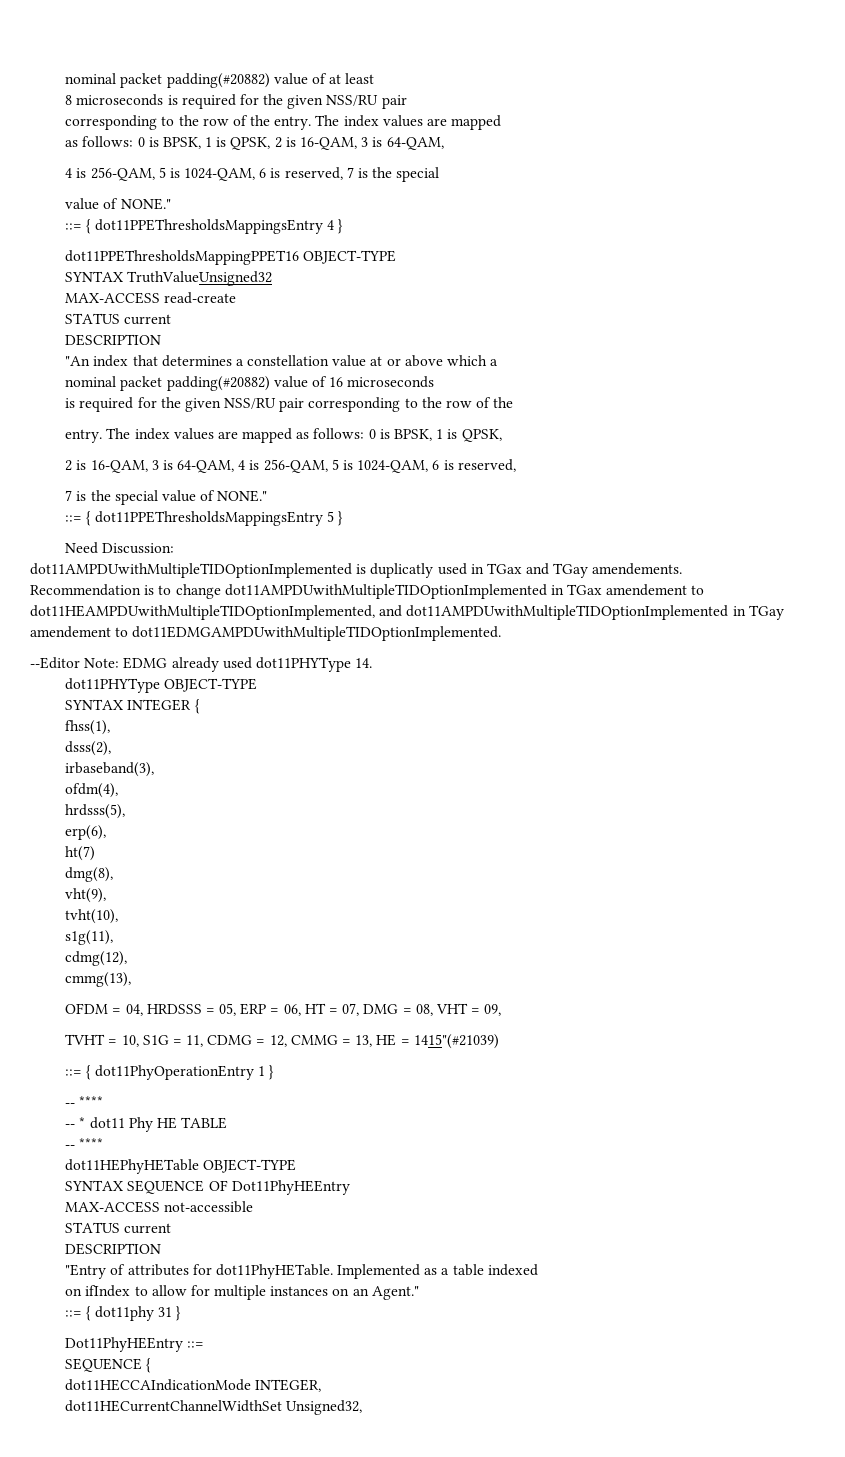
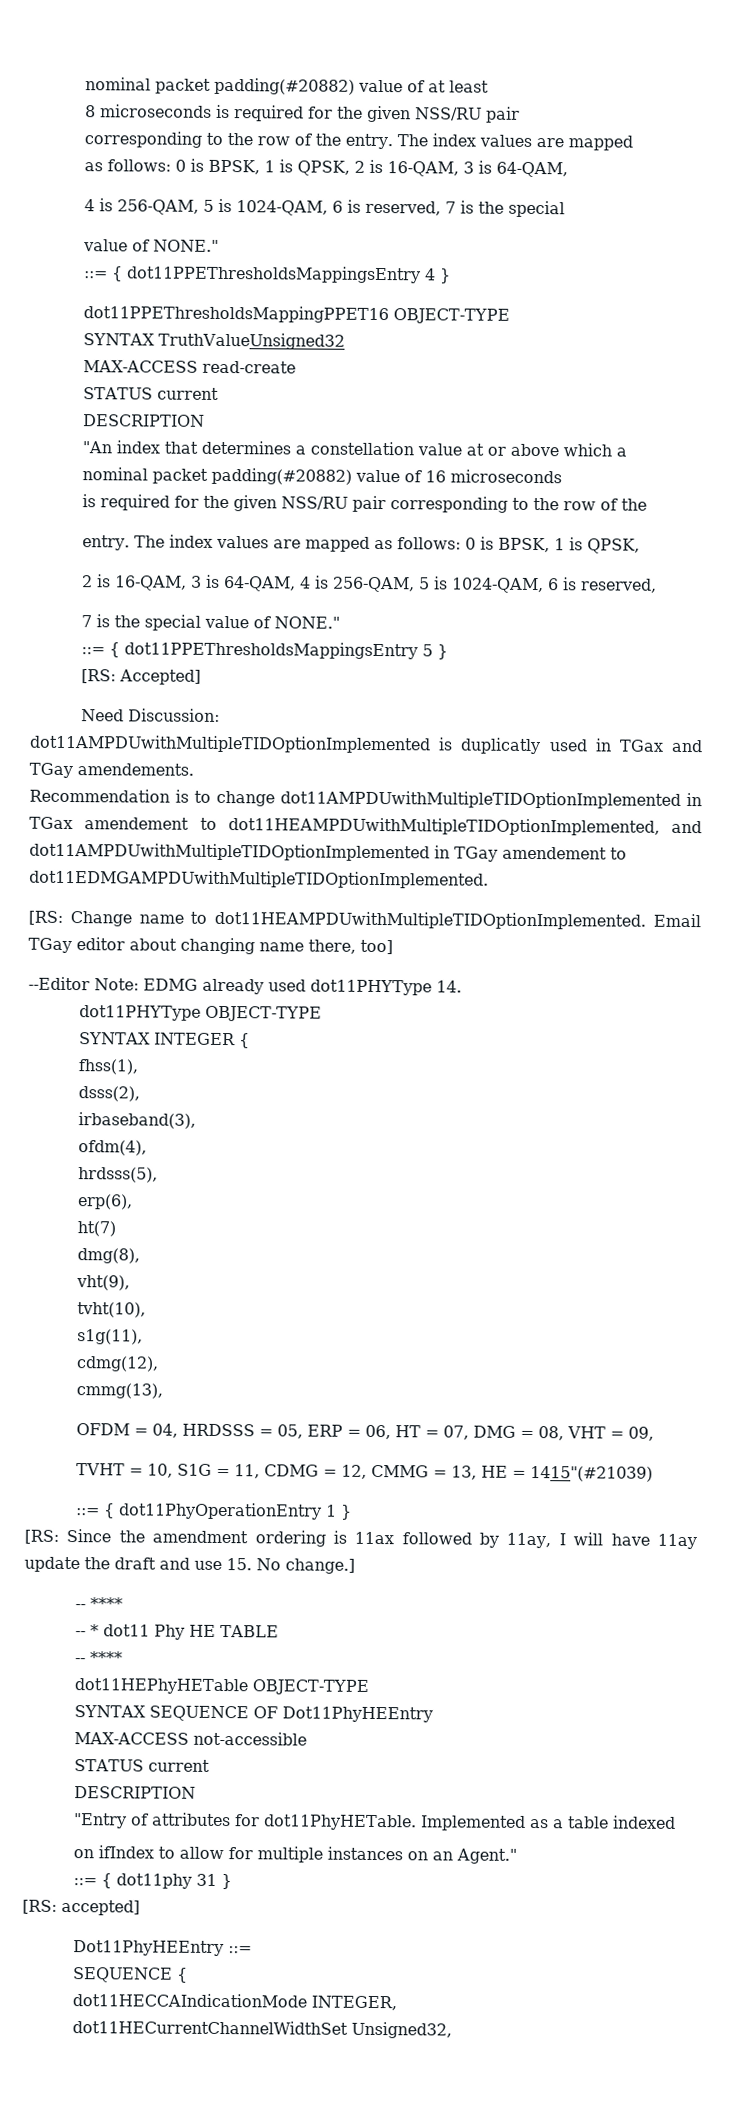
(343, 518) none -> [80,669,201,685] // [RS: Accepted]
(502, 633) none -> [28,910,701,930] [28,937,393,955] // [RS: Change name to dot11HEAMPDUwithMultipleTIDOptionImplemented. Email TGay editor about changing name there, too]
(274, 1072) none -> [24,1529,697,1550] [24,1556,355,1574] // [RS: Since the amendment ordering is 11ax followed by 11ay, I will have 11ay update the draft and use 15. No change.]
(181, 1313) none -> [22,1899,140,1916] // [RS: accepted]

